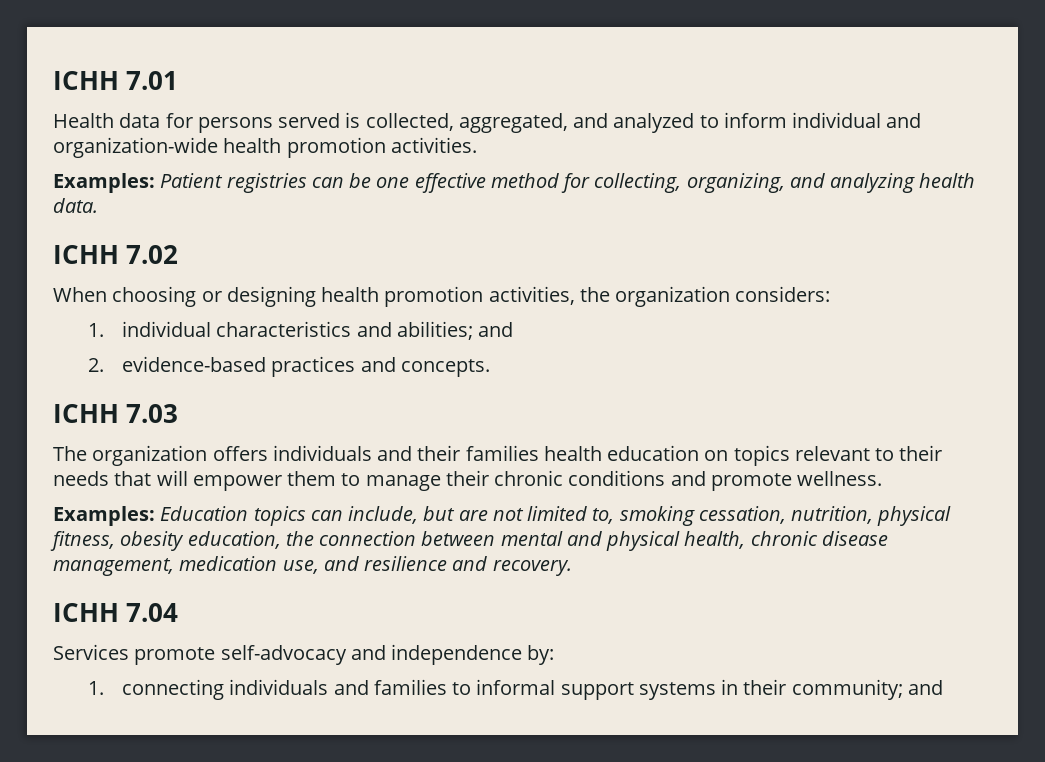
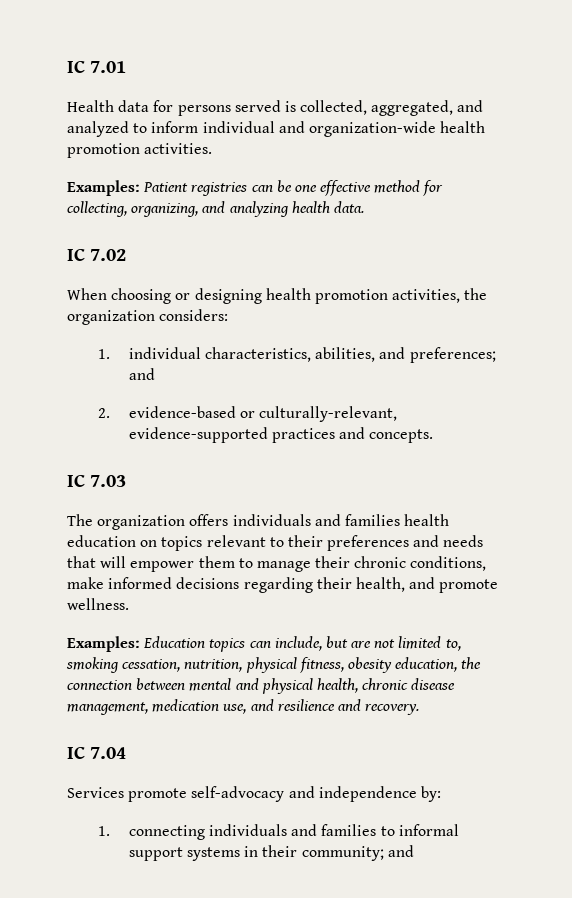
[53,71,119,90] ICHH -> [67,60,85,73] IC
[53,245,119,264] ICHH -> [67,248,85,261] IC
[216,321,473,340] characteristics and abilities; -> [205,347,496,363] characteristics, abilities, and preferences;
(267, 364) none -> [240,406,398,422] [128,427,268,443] or culturally-relevant, evidence-supported
[53,404,119,423] ICHH -> [67,474,85,487] IC
[417,445,461,461] their -> (341, 520) none
(943, 453) none -> [327,535,440,551] preferences and
[568,470,666,486] conditions -> [410,556,487,571] [67,577,405,593] conditions, make informed decisions regarding their health,
[53,603,119,622] ICHH -> [67,746,85,759] IC

